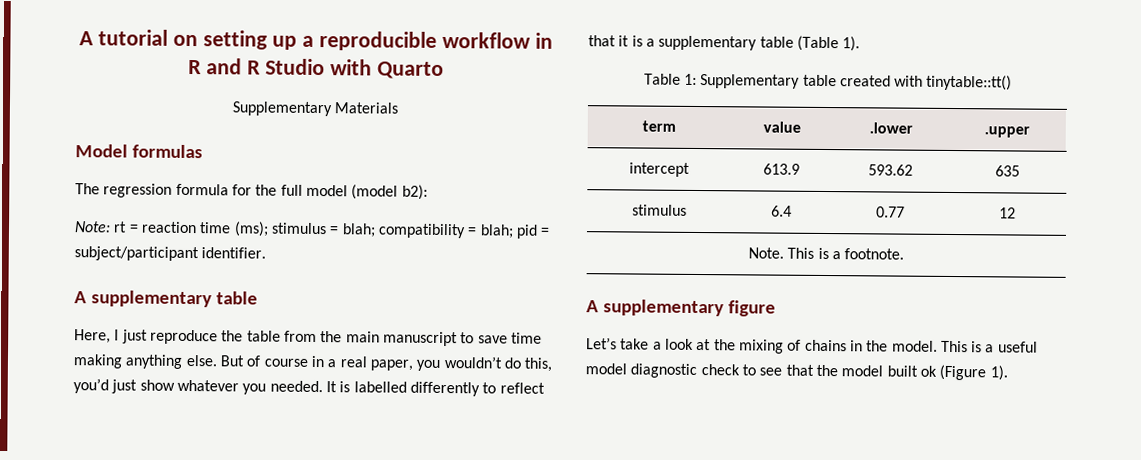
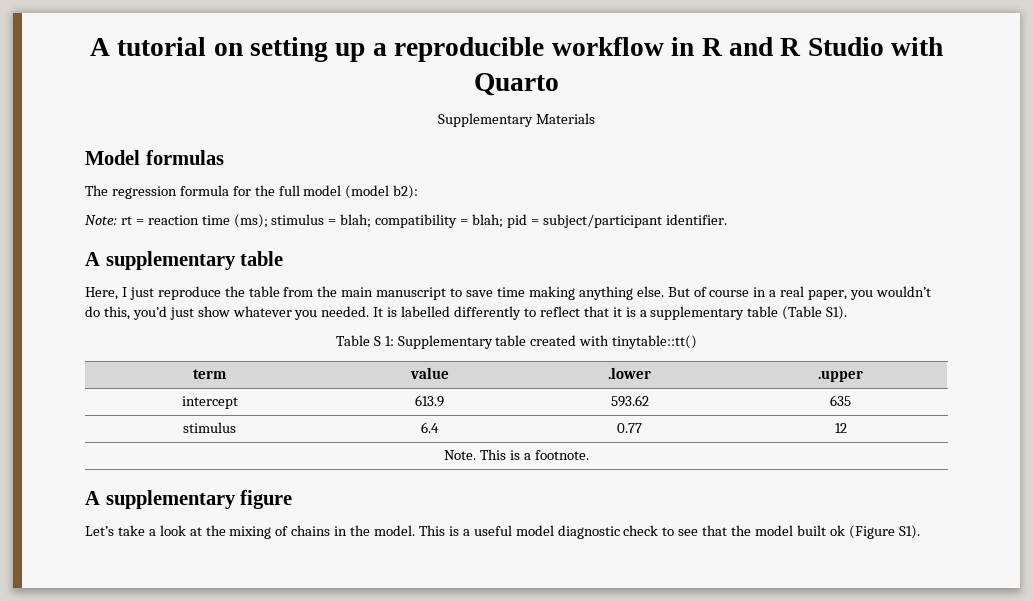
[842,36,861,52] 1). -> [826,306,848,320] S1).
(681, 79) none -> [373,336,381,346] S
[989,365,1008,381] 1). -> [898,525,920,539] S1).

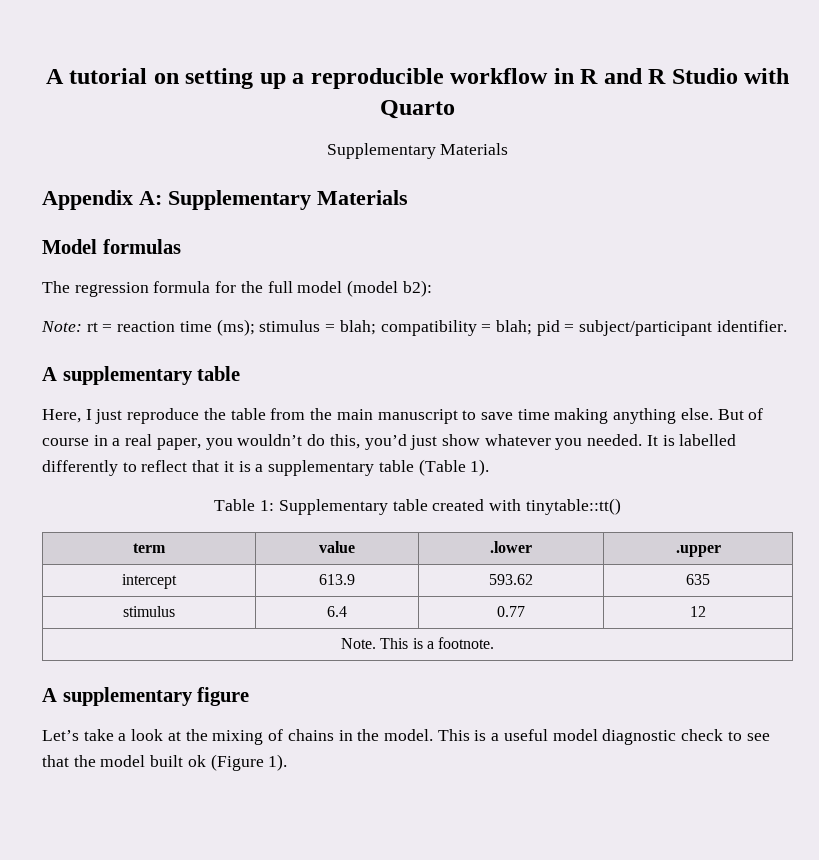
(595, 118) none -> [42,190,408,210] // Appendix A: Supplementary Materials
[826,306,848,320] S1). -> [470,459,490,476] 1).
[373,336,381,346] S -> (256, 505) none
[898,525,920,539] S1). -> [268,754,288,771] 1).

